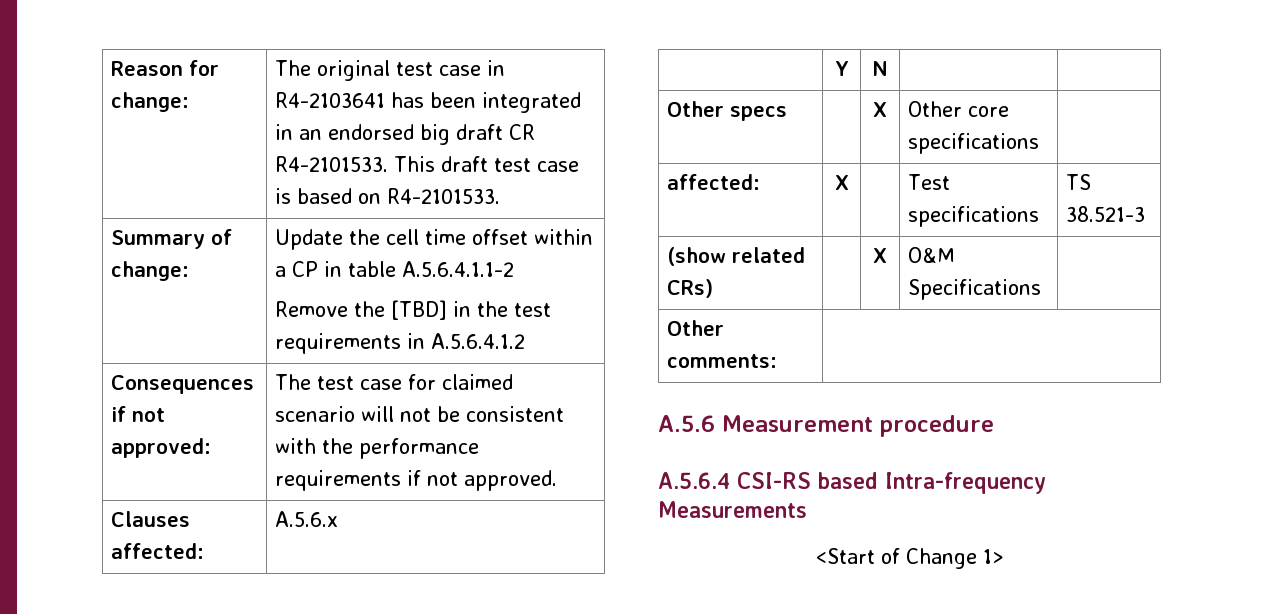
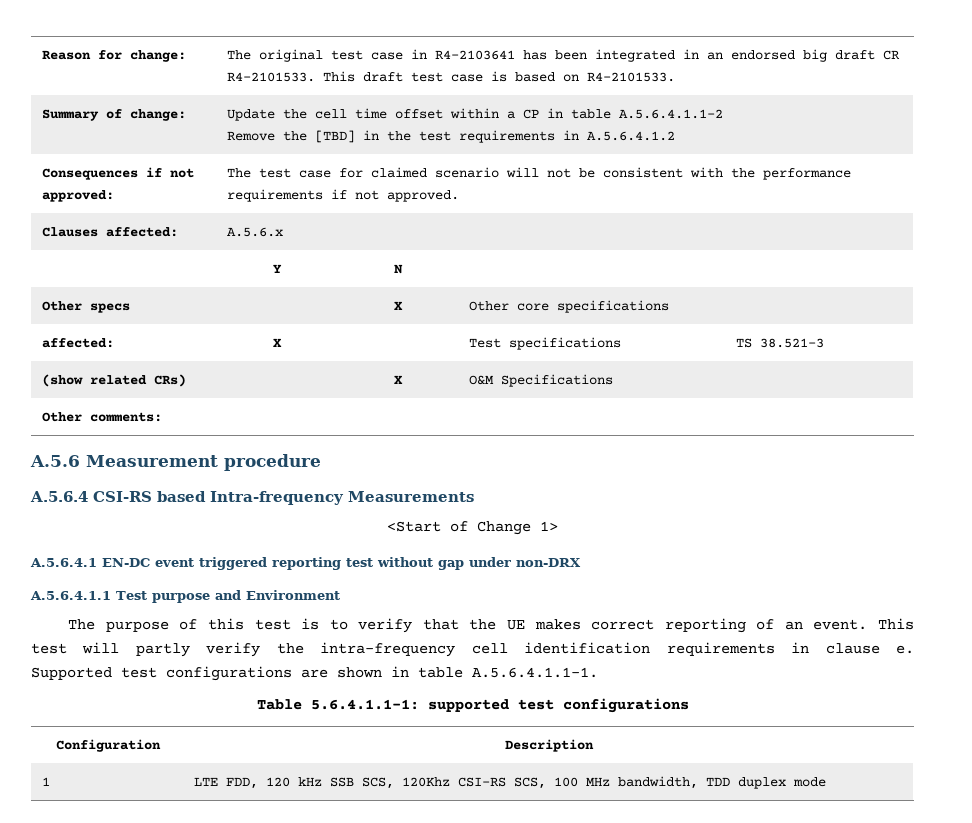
(1004, 556) none -> [30,557,581,570] [30,590,340,603] [68,618,915,633] [31,642,915,657] [31,666,598,681] [256,698,689,713] [55,739,161,752] [504,739,594,752] [42,777,51,786] [194,776,827,789] // A.5.6.4.1 EN-DC event triggered reporting test without gap under non-DRX // A.5.6.4.1.1 Test purpose and Environment // The purpose of this test is to verify that the UE makes correct reporting of an event. This test will partly verify the intra-frequency cell identification requirements in clause e. Supported test configurations are shown in table A.5.6.4.1.1-1. // Table 5.6.4.1.1-1: supported test configurations // Configuration | Description // 1 | LTE FDD, 120 kHz SSB SCS, 120Khz CSI-RS SCS, 100 MHz bandwidth, TDD duplex mode

